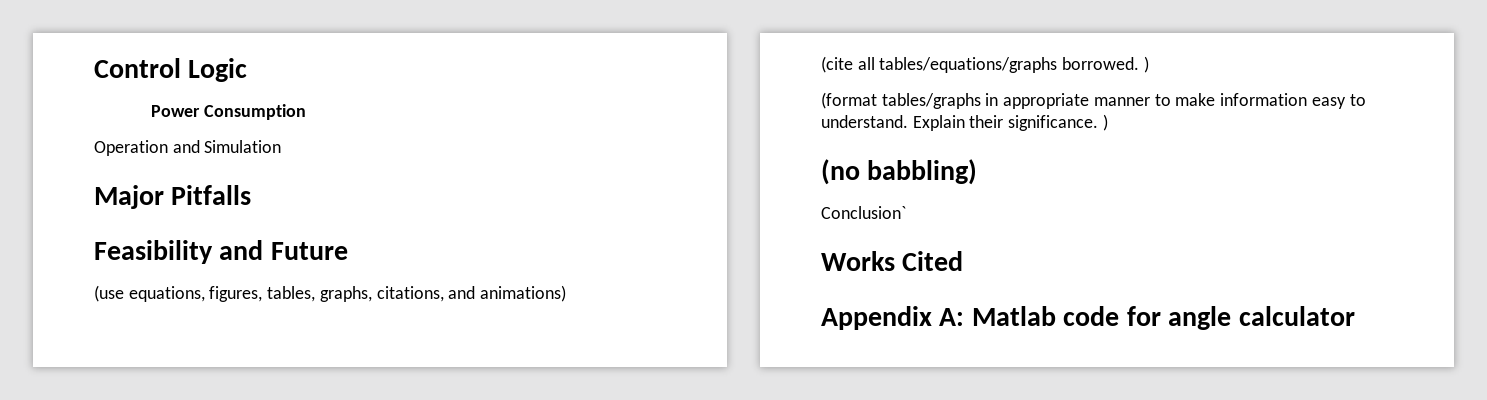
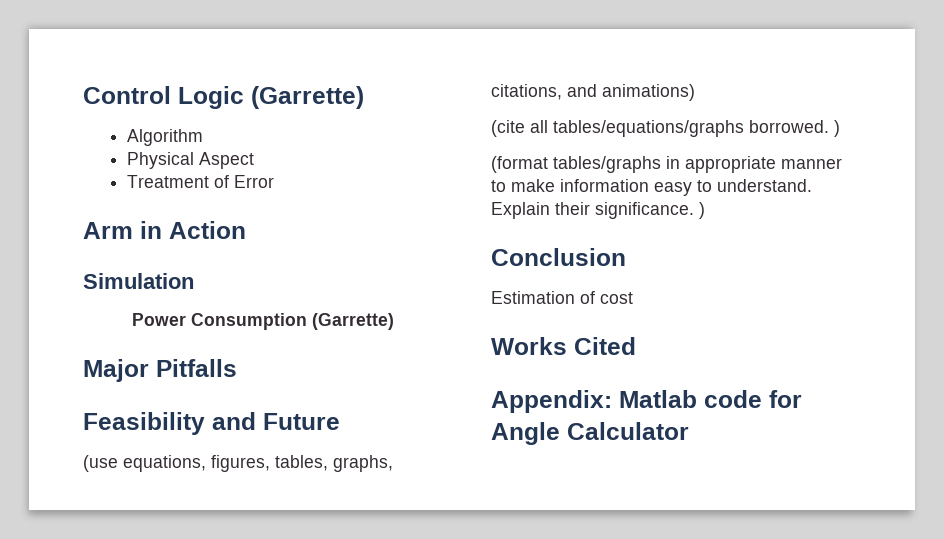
(248, 70) none -> [251,86,364,109] [126,129,203,146] [126,152,254,169] [126,175,274,188] [83,221,246,239] [83,273,194,289] (Garrette) // Algorithm // Physical Aspect // Treatment of Error // Arm in Action // Simulation
[94,140,282,156] // Operation and Simulation -> [312,313,395,330] (Garrette)
[821,159,978,185] [821,206,906,219] (no babbling) // Conclusion` -> [491,248,626,266] [491,291,633,304] Conclusion // Estimation of cost
[821,306,965,330] Appendix A: -> [491,390,612,413] Appendix:
[1168,306,1355,330] angle calculator -> [491,422,689,445] Angle Calculator

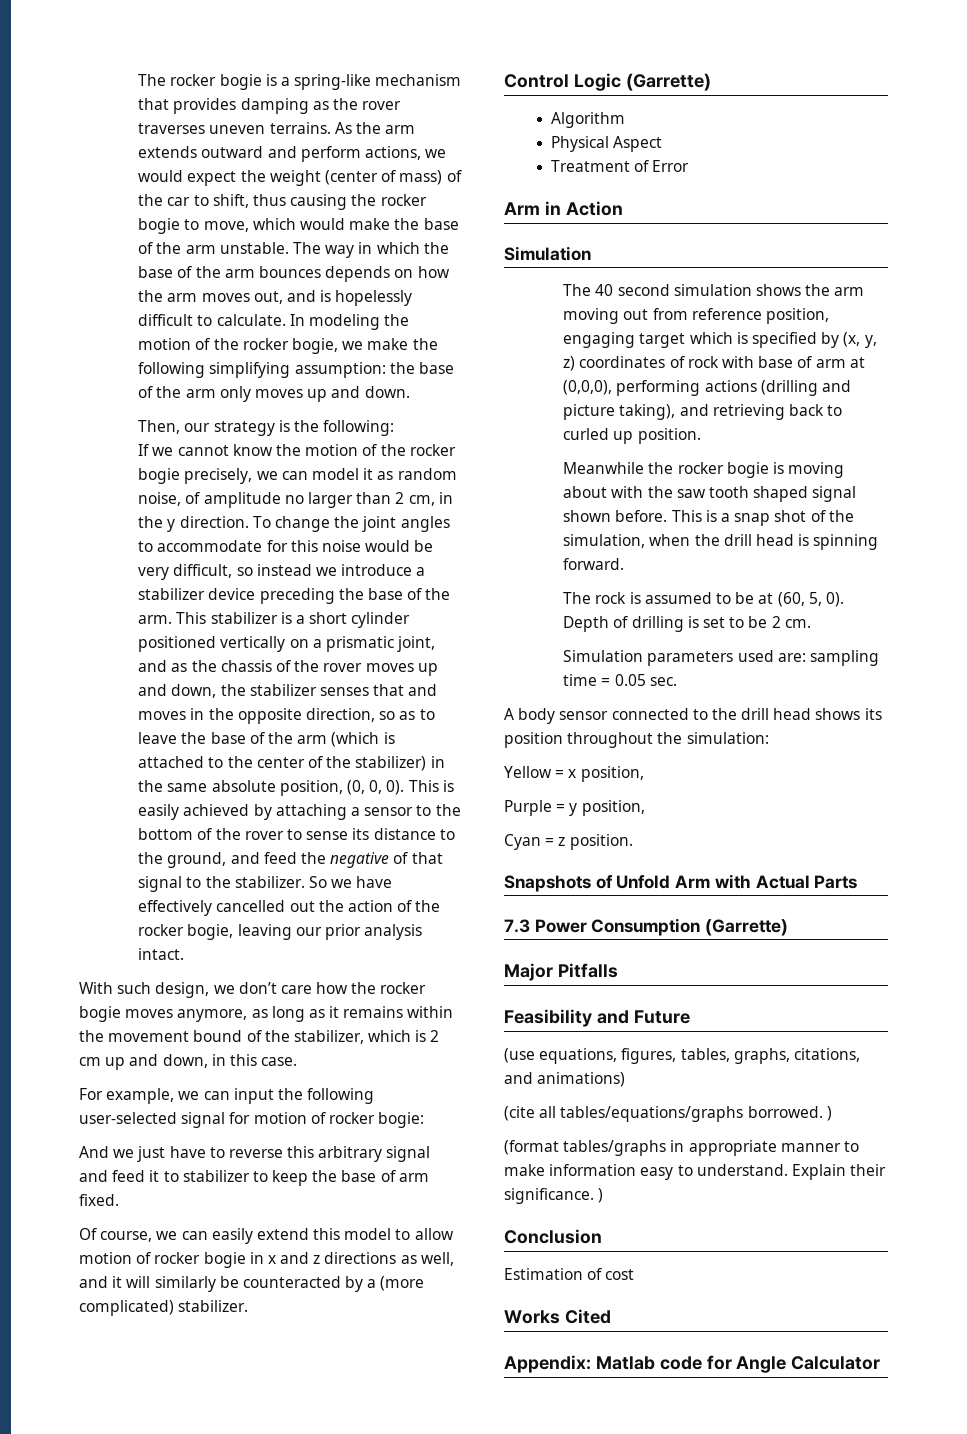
(83, 95) none -> [138,74,462,90] [138,98,402,114] [138,122,416,134] [138,146,447,162] [138,170,462,186] [138,194,427,210] [138,218,459,234] [138,242,449,258] [138,266,450,282] [138,290,413,306] [138,314,410,330] [138,338,438,354] [138,362,455,378] [138,386,410,402] [138,420,395,436] [138,444,456,456] [138,468,457,484] [138,492,453,508] [138,516,450,532] [138,540,434,552] [138,564,426,580] [138,588,451,604] [138,612,411,628] [138,636,436,652] [138,660,438,676] [138,684,438,698] [138,708,435,724] [138,732,395,747] [138,756,445,771] [138,780,454,796] [138,804,461,820] [138,828,455,840] [138,852,443,868] [138,876,393,892] [138,900,441,916] [138,924,423,940] [138,948,185,960] [79,982,427,998] [79,1006,454,1022] [79,1030,440,1044] [79,1054,298,1070] [79,1088,375,1104] [79,1112,425,1128] [79,1146,431,1162] [79,1170,429,1186] [79,1194,119,1206] [79,1228,454,1244] [79,1252,454,1268] [79,1276,425,1292] [79,1300,249,1316] The rocker bogie is a spring-like mechanism that provides damping as the rover traverses uneven terrains. As the arm extends outward and perform actions, we would expect the weight (center of mass) of the car to shift, thus causing the rocker bogie to move, which would make the base of the arm unstable. The way in which the base of the arm bounces depends on how the arm moves out, and is hopelessly difficult to calculate. In modeling the motion of the rocker bogie, we make the following simplifying assumption: the base of the arm only moves up and down. // Then, our strategy is the following: // If we cannot know the motion of the rocker bogie precisely, we can model it as random noise, of amplitude no larger than 2 cm, in the y direction. To change the joint angles to accommodate for this noise would be very difficult, so instead we introduce a stabilizer device preceding the base of the arm. This stabilizer is a short cylinder positioned vertically on a prismatic joint, and as the chassis of the rover moves up and down, the stabilizer senses that and moves in the opposite direction, so as to leave the base of the arm (which is attached to the center of the stabilizer) in the same absolute position, (0, 0, 0). This is easily achieved by attaching a sensor to the bottom of the rover to sense its distance to the ground, and feed the negative of that signal to the stabilizer. So we have effectively cancelled out the action of the rocker bogie, leaving our prior analysis intact. // With such design, we don’t care how the rocker bogie moves anymore, as long as it remains within the movement bound of the stabilizer, which is 2 cm up and down, in this case. // For example, we can input the following user-selected signal for motion of rocker bogie: // And we just have to reverse this arbitrary signal and feed it to stabilizer to keep the base of arm fixed. // Of course, we can easily extend this model to allow motion of rocker bogie in x and z directions as well, and it will similarly be counteracted by a (more complicated) stabilizer. //
(194, 281) none -> [563,284,865,296] [563,308,830,324] [563,332,877,348] [563,356,865,371] [563,380,852,396] [563,404,843,420] [563,428,701,444] [563,462,845,478] [563,486,857,502] [563,510,854,526] [563,534,879,550] [563,558,625,570] [563,592,844,607] [563,616,811,632] [563,650,880,666] [563,674,677,686] [504,708,882,724] [504,732,769,748] [504,766,644,782] [504,800,645,816] [504,834,633,850] [504,874,858,892] [504,919,530,933] The 40 second simulation shows the arm moving out from reference position, engaging target which is specified by (x, y, z) coordinates of rock with base of arm at (0,0,0), performing actions (drilling and picture taking), and retrieving back to curled up position. // Meanwhile the rocker bogie is moving about with the saw tooth shaped signal shown before. This is a snap shot of the simulation, when the drill head is spinning forward. // The rock is assumed to be at (60, 5, 0). Depth of drilling is set to be 2 cm. // Simulation parameters used are: sampling time = 0.05 sec. // A body sensor connected to the drill head shows its position throughout the simulation: // Yellow = x position, // Purple = y position, // Cyan = z position. // Snapshots of Unfold Arm with Actual Parts // 7.3

